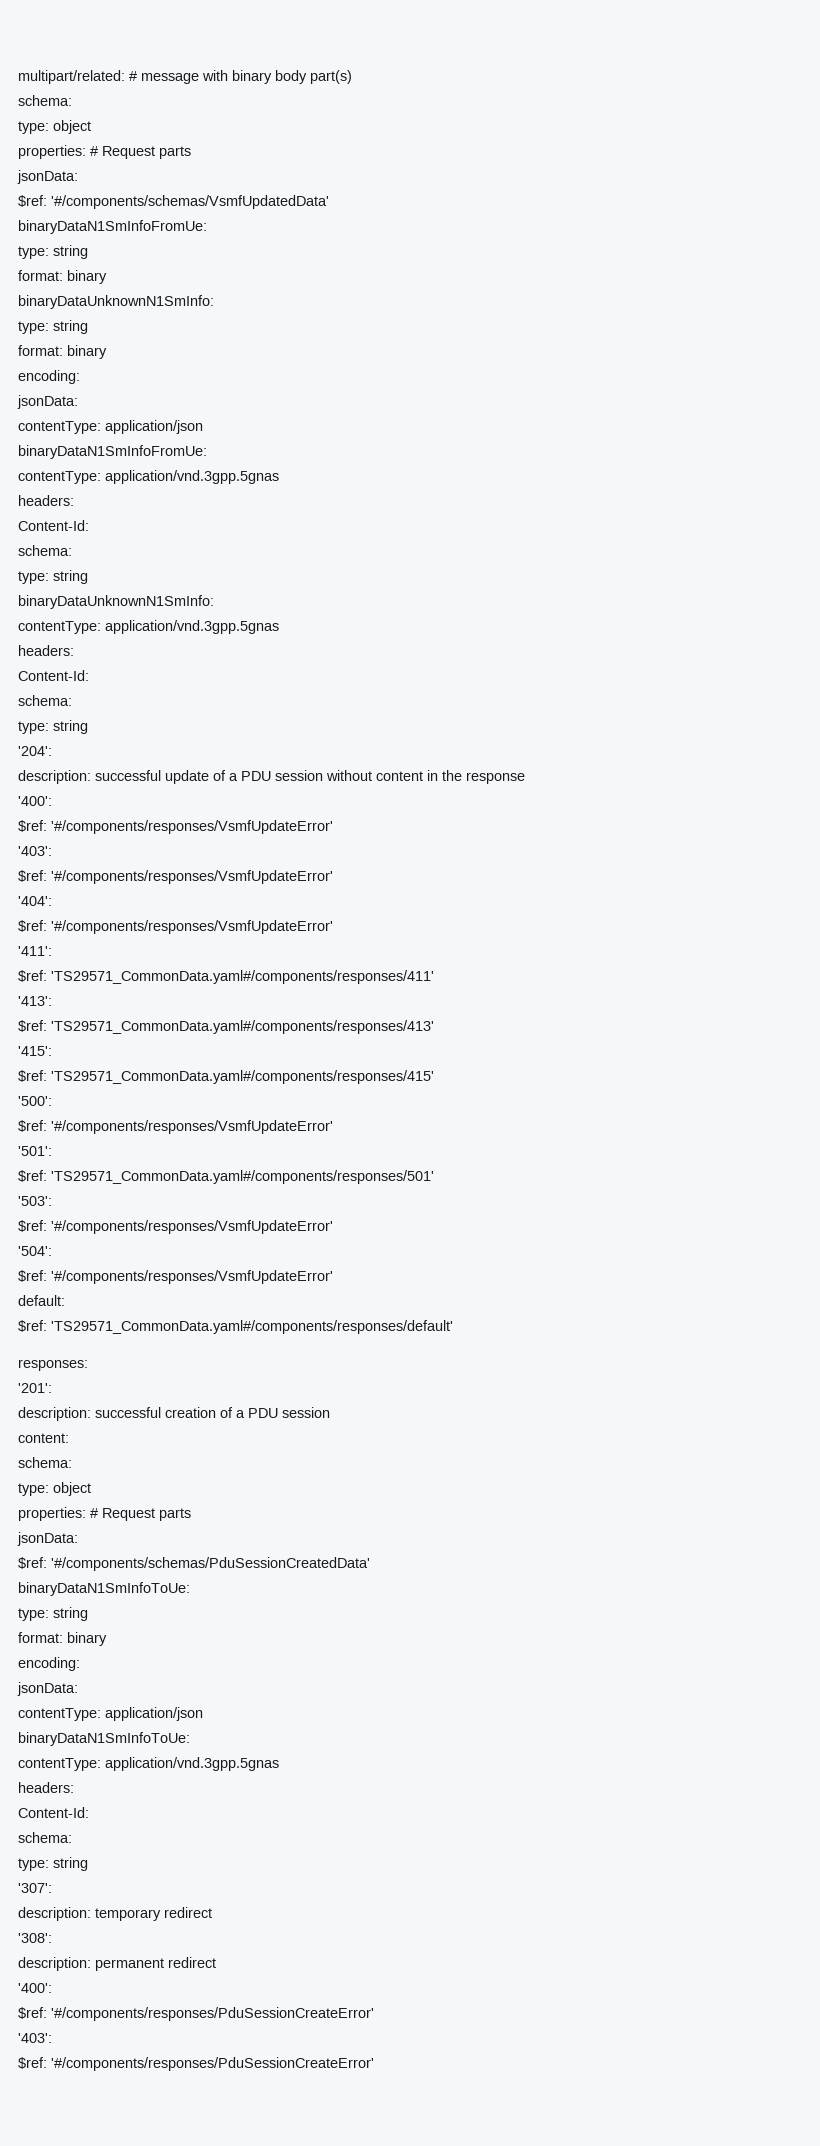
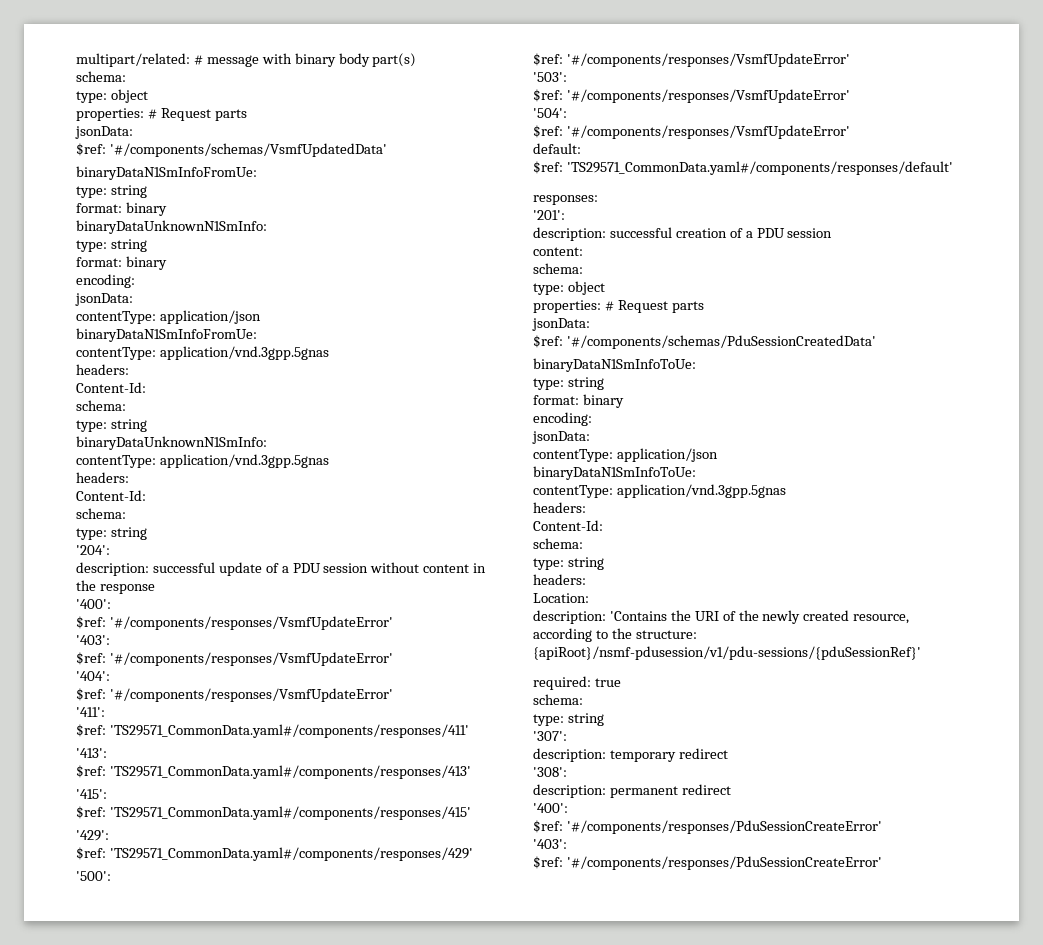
(434, 1077) none -> [76,830,109,841] [76,847,473,861] // '429': // $ref: 'TS29571_CommonData.yaml#/components/responses/429'
[18,1146,52,1156] [18,1170,434,1184] // '501': // $ref: 'TS29571_CommonData.yaml#/components/responses/501' -> (850, 60) none
(88, 1864) none -> [533,574,586,585] [533,593,589,603] [533,610,910,624] [533,628,697,642] [533,646,921,660] [533,676,621,690] [533,694,583,705] [533,713,604,726] // headers: // Location: // description: 'Contains the URI of the newly created resource, according to the structure: {apiRoot}/nsmf-pdusession/v1/pdu-sessions/{pduSessionRef}' // required: true // schema: // type: string

